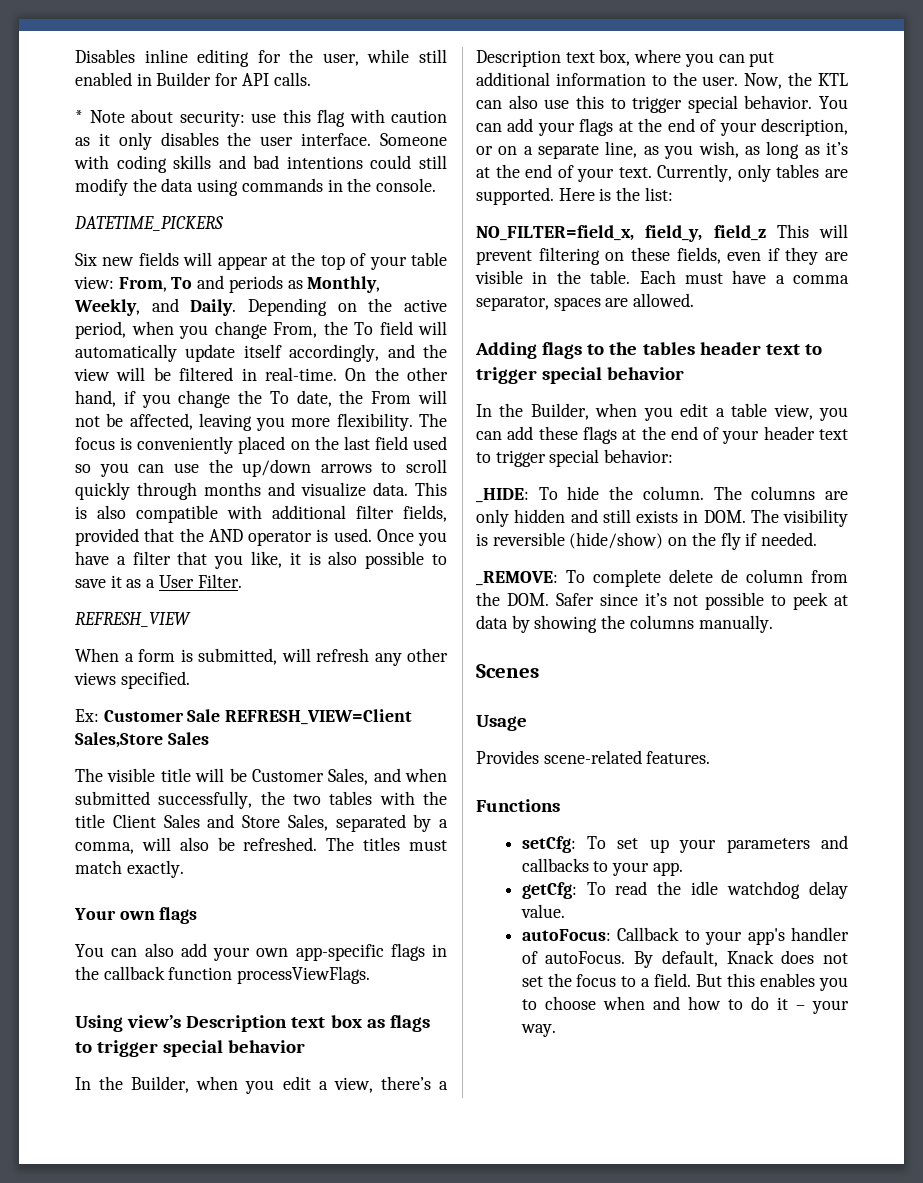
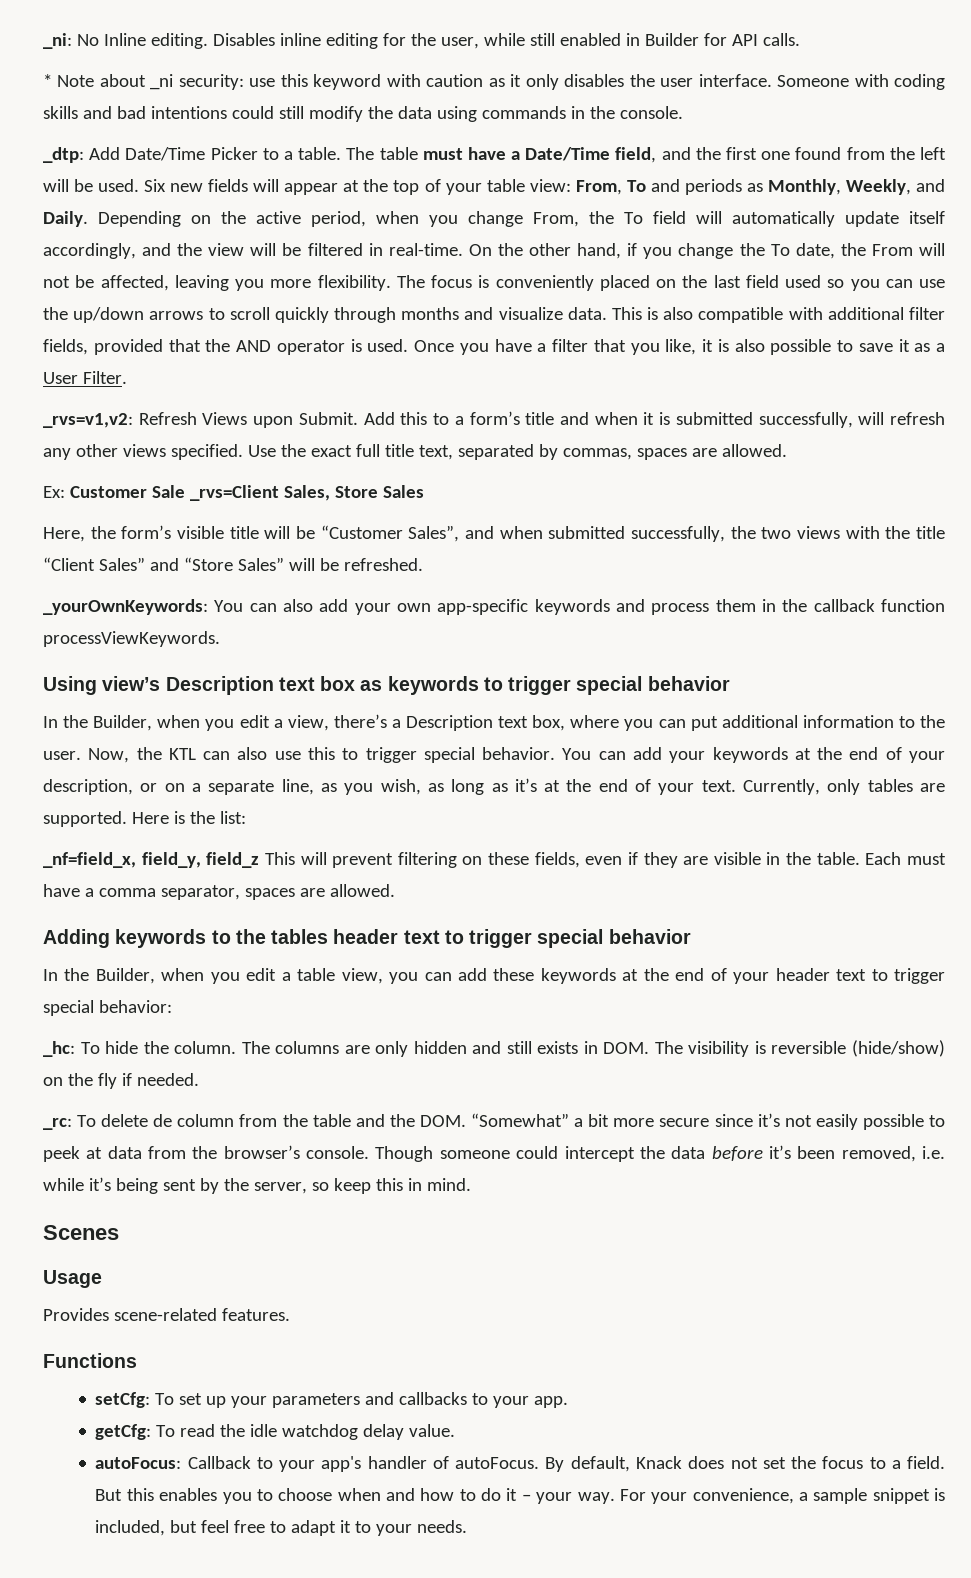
(75, 56) none -> [43,33,208,49] _ni: No Inline editing.
(173, 116) none -> [150,74,174,90] _ni
[317,109,345,127] flag -> [313,74,382,90] keyword
[74,216,224,231] DATETIME_PICKERS // -> [43,147,946,163] [43,179,140,192] _dtp: Add Date/Time Picker to a table. The table must have a Date/Time field, and the first one found from the left will be used.
[75,612,191,627] [75,648,277,665] REFRESH_VIEW // When a form is submitted, -> [43,411,853,428] _rvs=v1,v2: Refresh Views upon Submit. Add this to a form’s title and when it is submitted successfully,
[75,709,413,725] [75,732,209,748] [75,768,103,782] // Ex: Customer Sale REFRESH_VIEW=Client Sales,Store Sales // The -> [247,444,787,460] [43,485,424,501] [43,525,172,542] Use the exact full title text, separated by commas, spaces are allowed. // Ex: Customer Sale _rvs=Client Sales, Store Sales // Here, the form’s
[251,768,369,785] Customer Sales, -> [320,525,460,542] “Customer Sales”,
[329,791,373,805] tables -> [797,526,840,539] views
[112,814,448,832] [75,837,447,854] [75,860,184,878] [74,907,198,924] Client Sales and Store Sales, separated by a comma, will also be refreshed. The titles must match exactly. // Your own flags // -> [43,557,423,571] [43,599,208,615] “Client Sales” and “Store Sales” will be refreshed. // _yourOwnKeywords:
[390,943,425,961] flags -> [534,599,756,615] keywords and process them
[237,966,371,984] processViewFlags. -> [43,631,220,647] processViewKeywords.
[389,1015,430,1032] flags -> [387,676,479,695] keywords
[579,118,614,136] flags -> [712,747,788,763] keywords
[476,225,634,241] NO_FILTER=field_x, -> [43,852,136,868] _nf=field_x,
[542,342,583,359] flags -> [115,929,207,948] keywords
[582,426,617,444] flags -> [540,968,616,984] keywords
[476,488,529,503] _HIDE: -> [43,1041,75,1057] _hc:
[476,569,661,587] _REMOVE: To complete -> [43,1115,97,1130] _rc: To
[506,593,594,606] DOM. Safer -> [312,1113,710,1127] table and the DOM. “Somewhat” a bit more secure
(699, 600) none -> [815,1114,858,1130] easily
[511,615,773,633] by showing the columns manually. -> [148,1145,946,1162] [43,1177,471,1194] from the browser’s console. Though someone could intercept the data before it’s been removed, i.e. while it’s being sent by the server, so keep this in mind.
(556, 1030) none -> [619,1488,945,1504] [95,1520,468,1536] For your convenience, a sample snippet is included, but feel free to adapt it to your needs.

